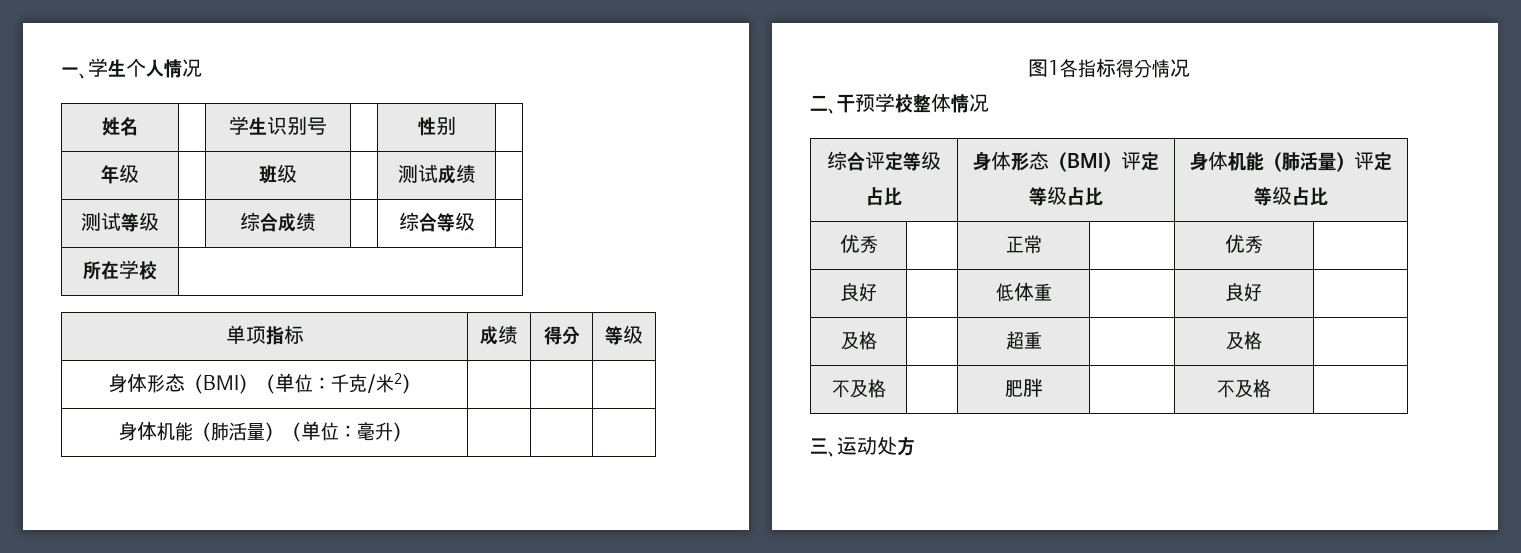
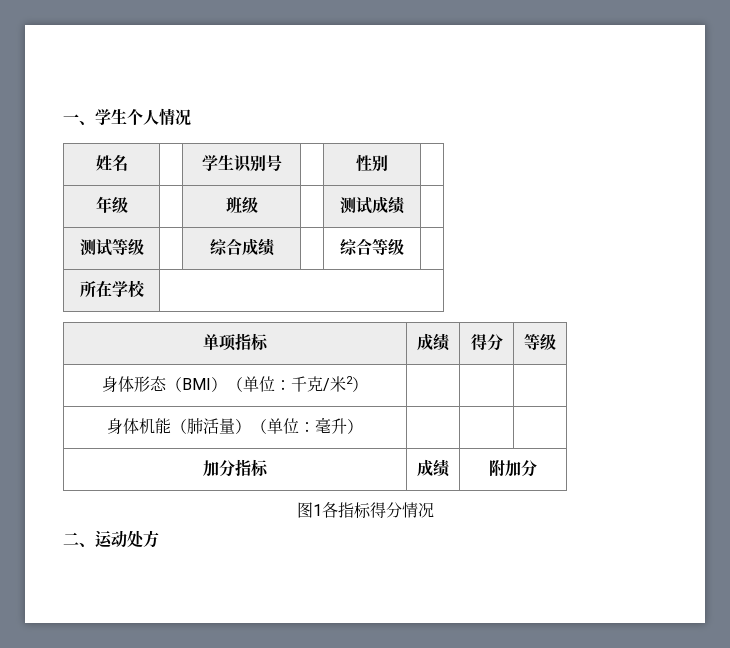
(411, 432) none -> [203,459,269,477] [417,459,450,477] [489,459,537,477] // 加分指标 | 成绩 | 附加分
[837,93,989,113] [827,151,941,171] [866,187,902,206] [973,151,1159,172] [1029,186,1103,206] [1190,151,1392,172] [1254,186,1328,206] [839,234,878,253] [1005,235,1042,254] [1225,234,1263,253] [840,283,877,302] [995,282,1052,302] [1226,283,1262,302] [840,331,877,350] [1005,331,1042,350] [1226,331,1262,350] [831,379,886,398] [1004,378,1043,397] [1217,379,1271,398] [810,438,837,457] 干预学校整体情况 // 综合评定等级占比 | 身体形态（BMI）评定等级占比 | 身体机能（肺活量）评定等级占比 // 优秀 | | 正常 | | 优秀 | // 良好 | | 低体重 | | 良好 | // 及格 | | 超重 | | 及格 | // 不及格 | | 肥胖 | | 不及格 | // 三、 -> (95, 544) none

